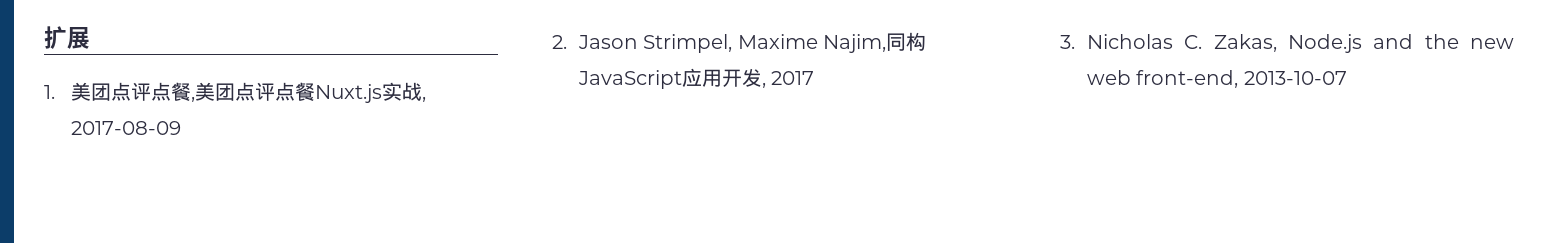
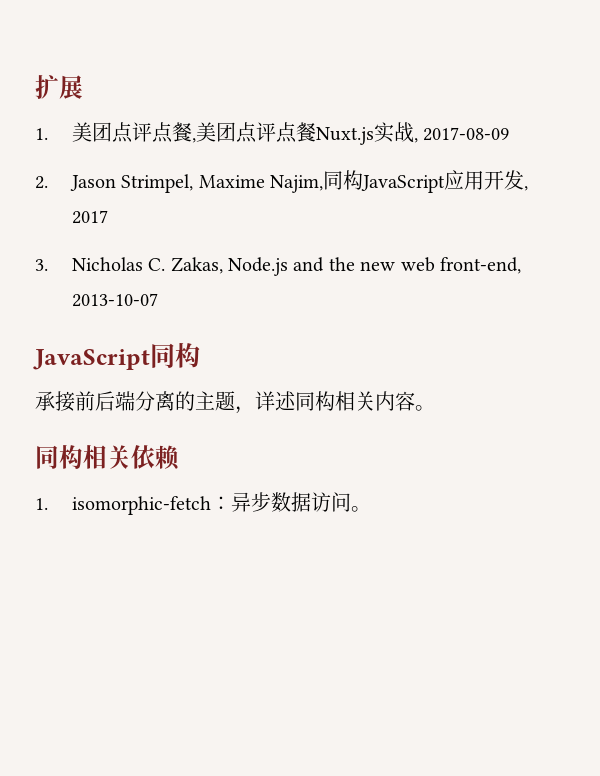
(1347, 78) none -> [33,342,200,370] [35,391,435,414] [35,445,180,470] [35,492,371,515] // JavaScript同构 // 承接前后端分离的主题，详述同构相关内容。 // 同构相关依赖 // 1. isomorphic-fetch：异步数据访问。

